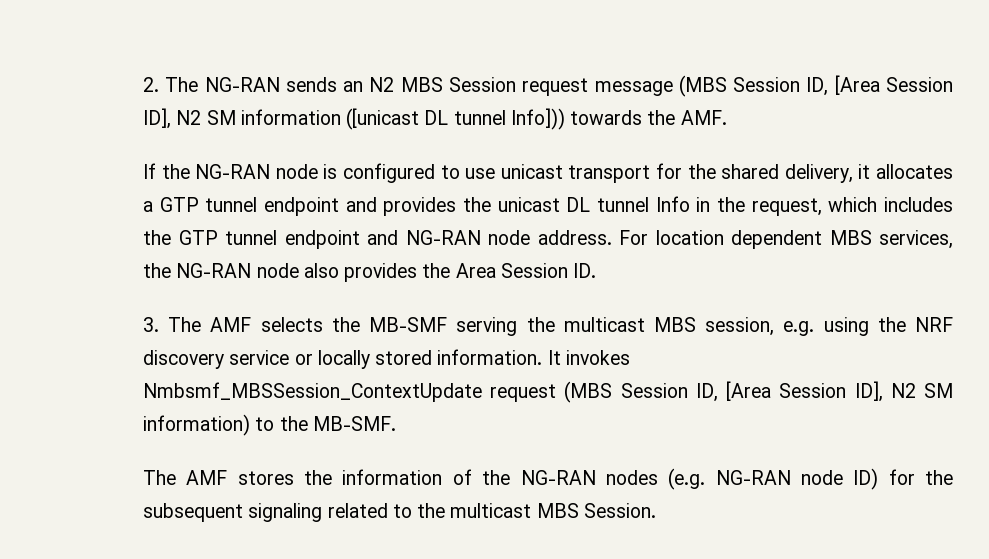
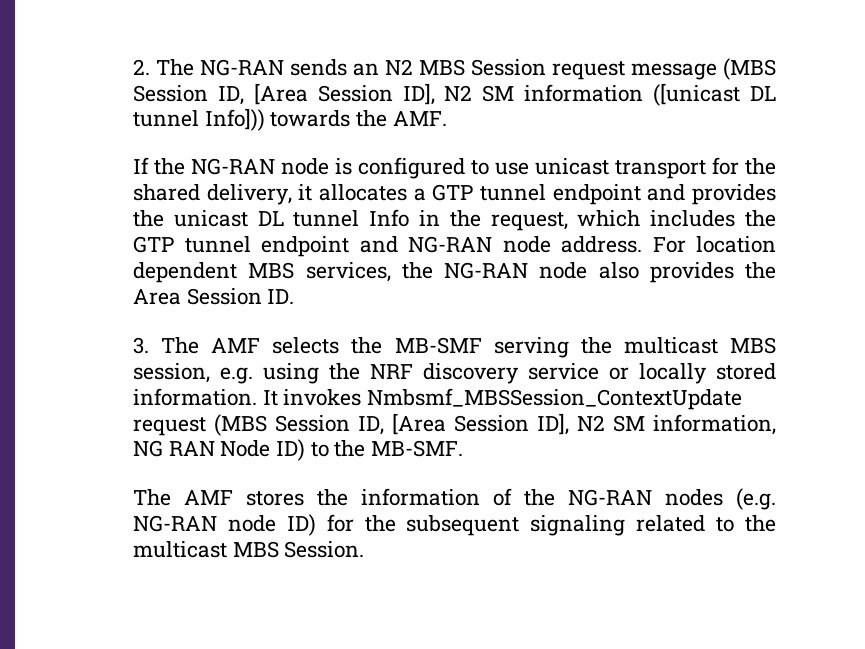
[143,414,251,436] information) -> [653,414,776,435] [133,439,306,461] information, NG RAN Node ID)

